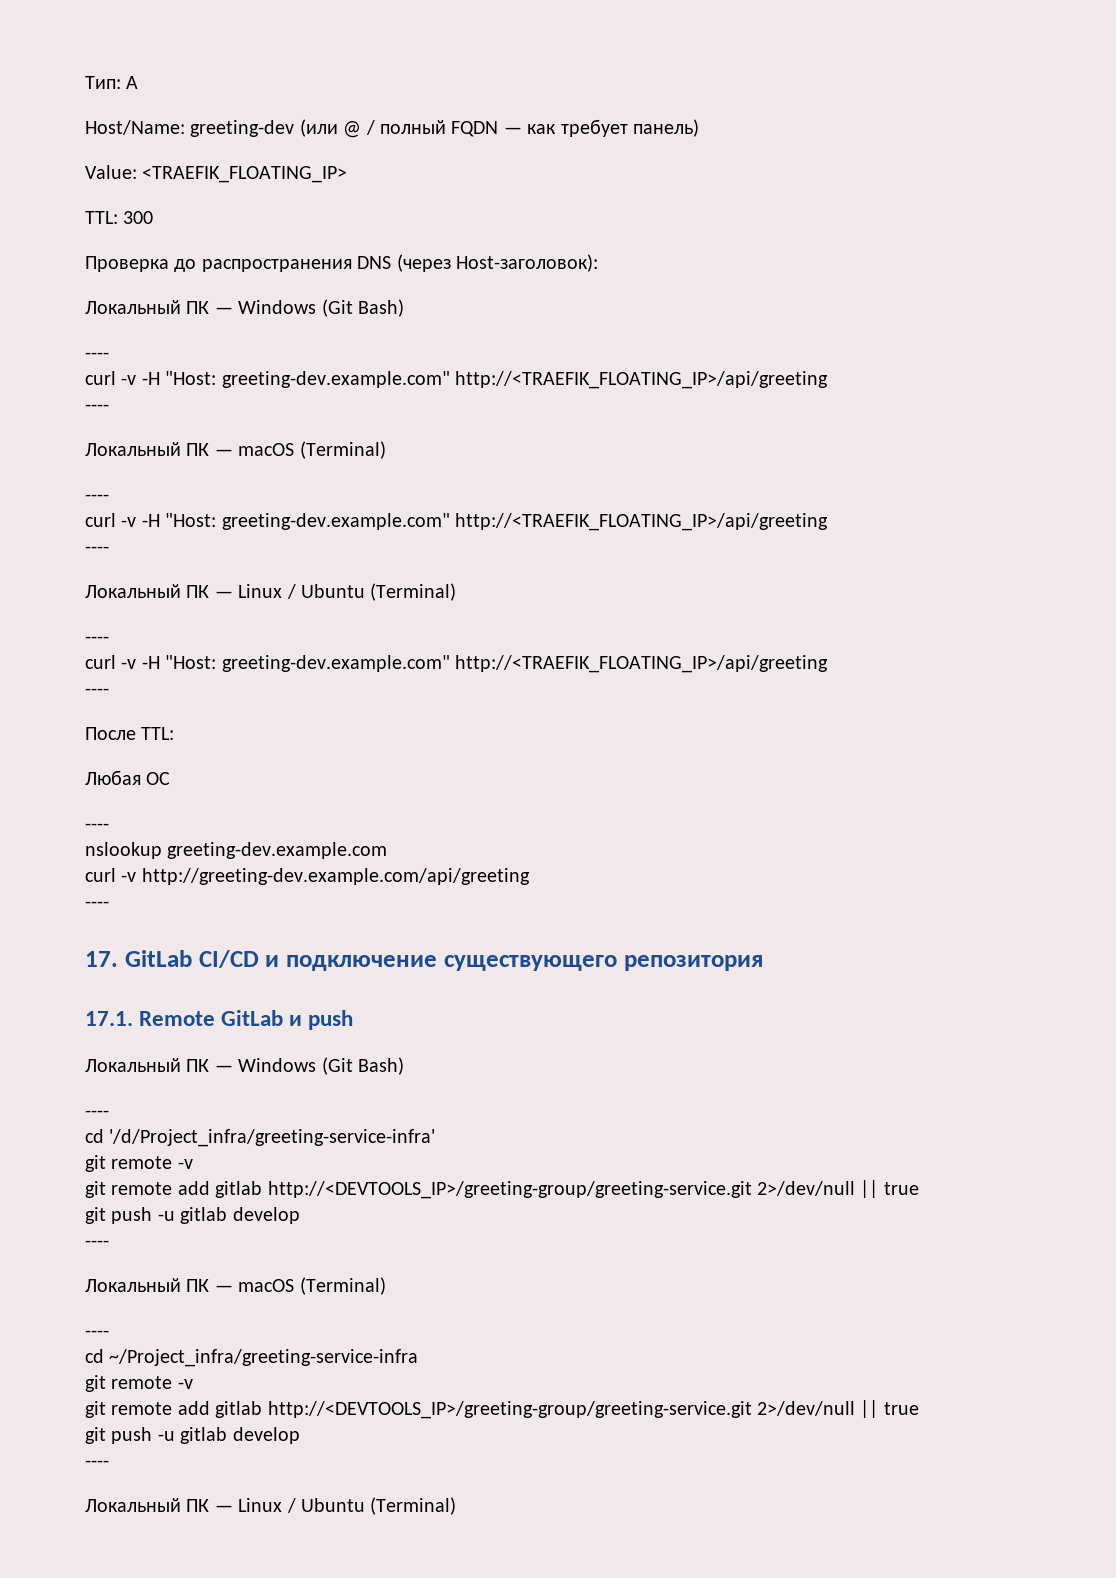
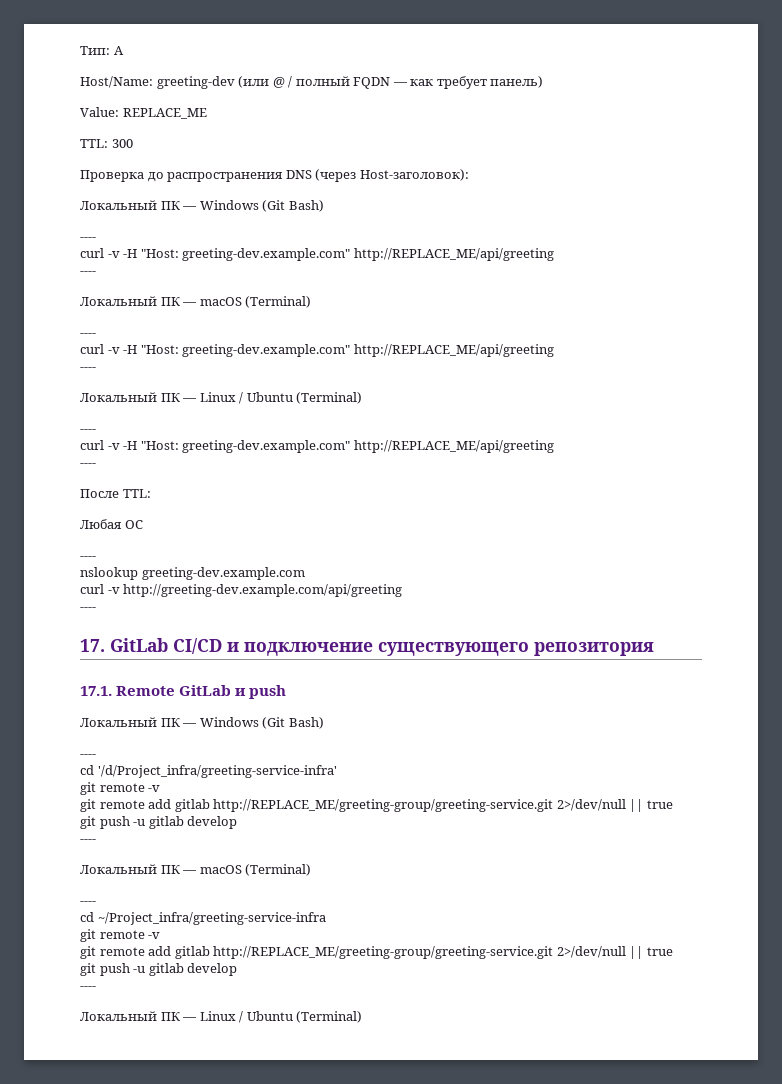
[142,166,348,183] <TRAEFIK_FLOATING_IP> -> [122,108,207,119] REPLACE_ME
[455,371,828,389] http://<TRAEFIK_FLOATING_IP>/api/greeting -> [353,248,554,261] http://REPLACE_ME/api/greeting
[455,513,828,531] http://<TRAEFIK_FLOATING_IP>/api/greeting -> [353,344,554,357] http://REPLACE_ME/api/greeting
[455,655,828,673] http://<TRAEFIK_FLOATING_IP>/api/greeting -> [353,440,554,453] http://REPLACE_ME/api/greeting
[267,1181,752,1199] http://<DEVTOOLS_IP>/greeting-group/greeting-service.git -> [213,799,554,812] http://REPLACE_ME/greeting-group/greeting-service.git
[267,1401,752,1419] http://<DEVTOOLS_IP>/greeting-group/greeting-service.git -> [213,946,554,959] http://REPLACE_ME/greeting-group/greeting-service.git

